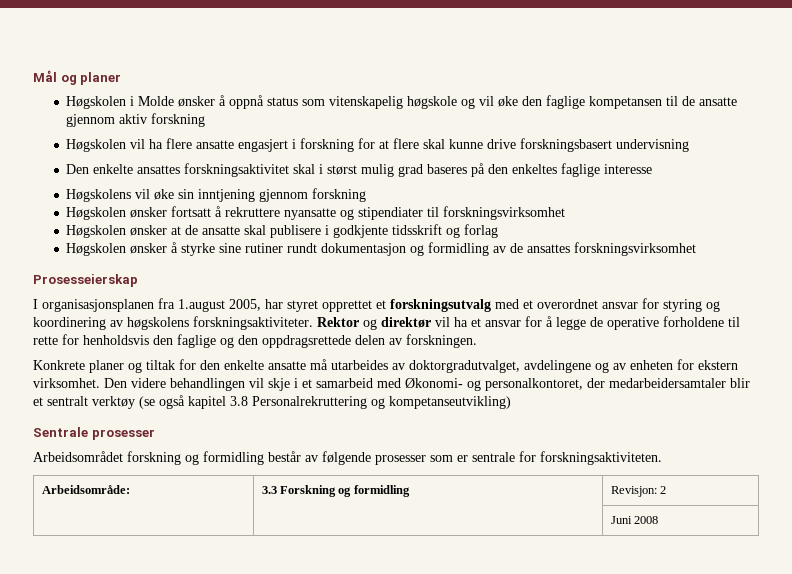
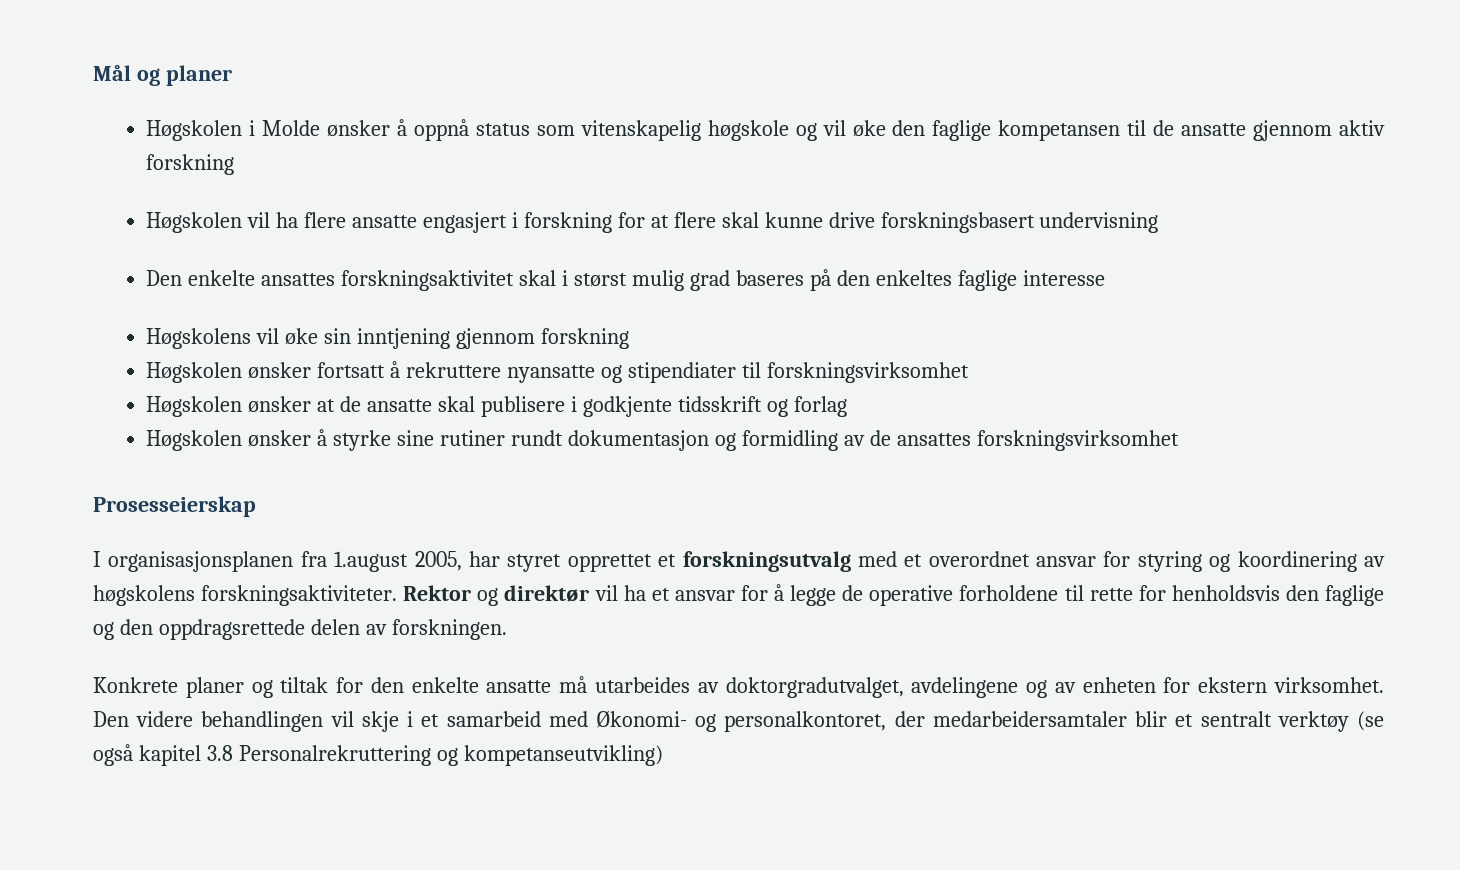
[33,427,155,440] [33,451,662,465] [41,485,130,494] [261,485,410,497] [610,486,667,497] [610,516,659,524] // Sentrale prosesser // Arbeidsområdet forskning og formidling består av følgende prosesser som er sentrale for forskningsaktiviteten. // Arbeidsområde: | 3.3 Forskning og formidling | Revisjon: 2 // | | Juni 2008 -> (663, 755) none

